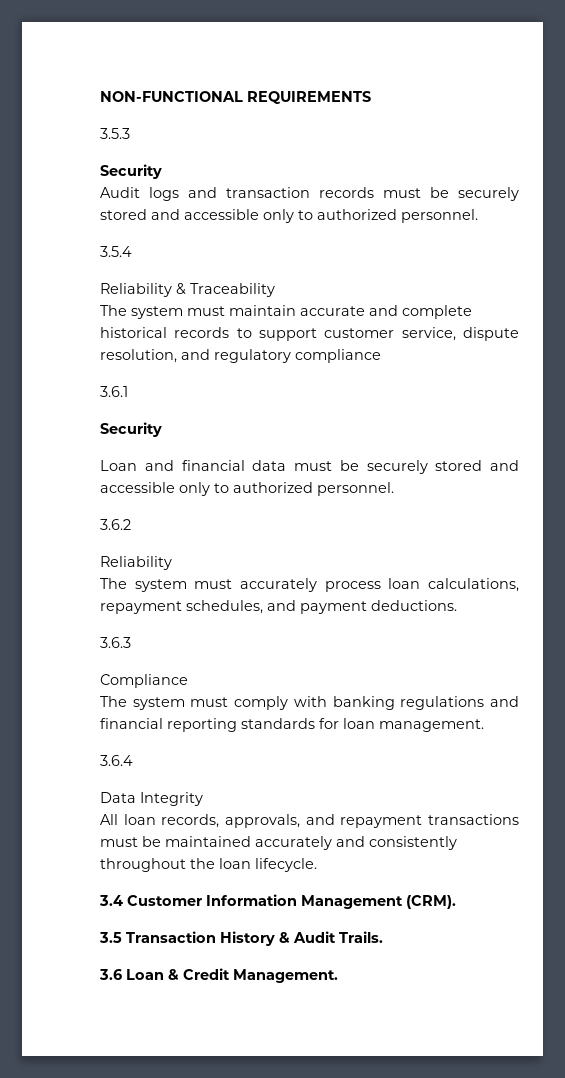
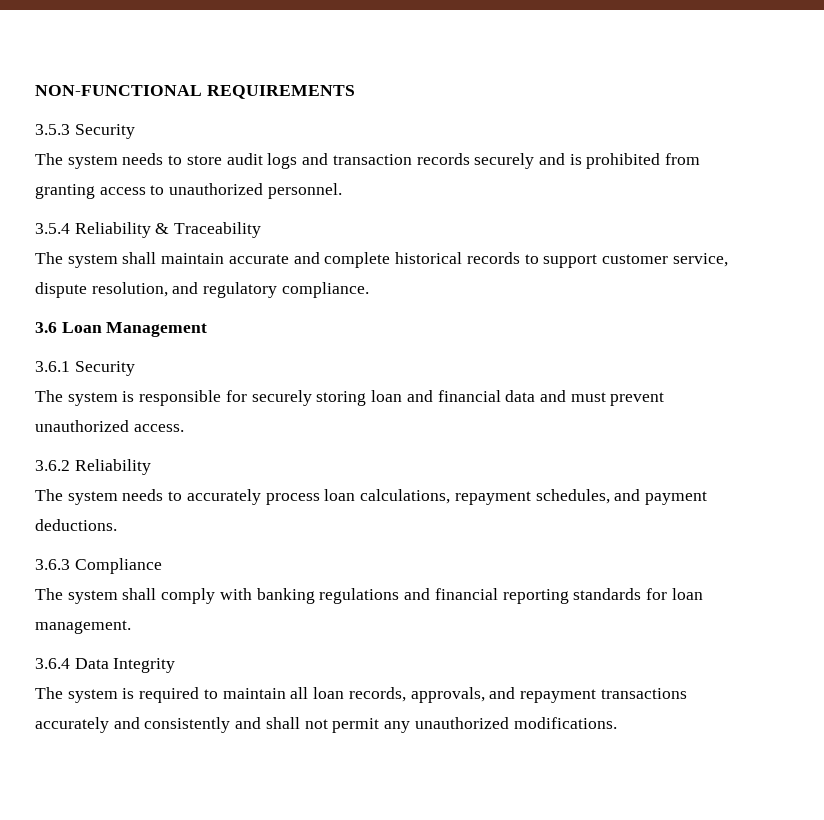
[100,164,162,179] [100,187,519,201] [100,209,397,223] // Security // Audit logs and transaction records must be securely stored and accessible only to authorized -> [74,124,135,139] [35,153,701,169] [35,183,264,199] Security // The system needs to store audit logs and transaction records securely and is prohibited from granting access to unauthorized
(132, 251) // -> (70, 228) none
[187,306,225,316] must -> [122,252,157,264] shall
[295,349,381,363] compliance -> [281,282,369,298] [35,322,208,337] compliance. // 3.6 Loan Management
[100,422,162,437] [100,460,519,474] [100,482,394,496] // Security // Loan and financial data must be securely stored and accessible only to authorized personnel. -> [74,361,135,376] [35,390,665,406] [35,420,184,432] Security // The system is responsible for securely storing loan and financial data and must prevent unauthorized access.
(131, 524) // -> (70, 465) none
[194,579,233,589] must -> [122,489,183,501] needs to
(131, 642) // -> (70, 564) none
[190,697,229,707] must -> [122,588,157,600] shall
(133, 760) // -> (70, 663) none
[100,814,118,825] All -> [35,687,309,703] The system is required to maintain all
[100,836,457,850] [100,858,317,872] [99,894,456,909] [99,931,383,946] [99,968,338,983] must be maintained accurately and consistently throughout the loan lifecycle. // 3.4 Customer Information Management (CRM). // 3.5 Transaction History & Audit Trails. // 3.6 Loan & Credit Management. -> [35,717,617,733] accurately and consistently and shall not permit any unauthorized modifications.

